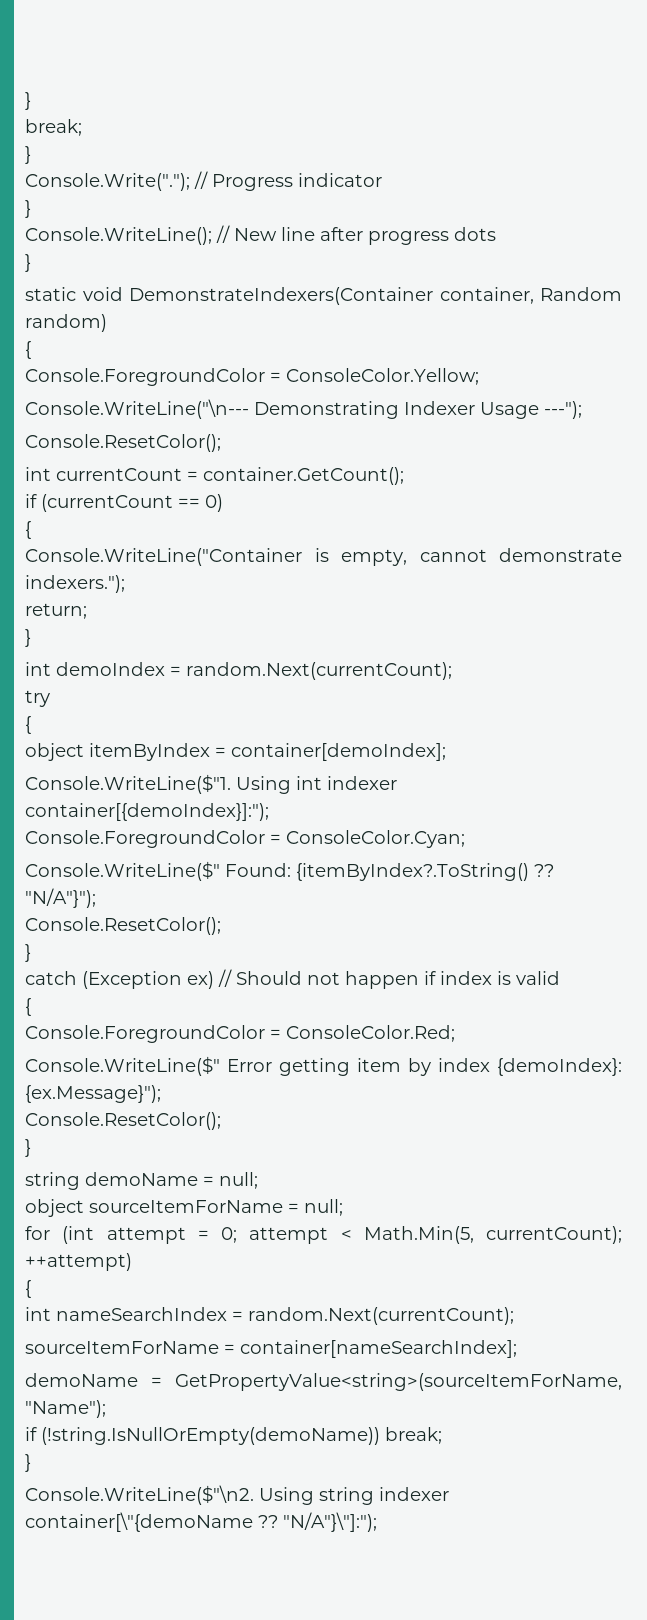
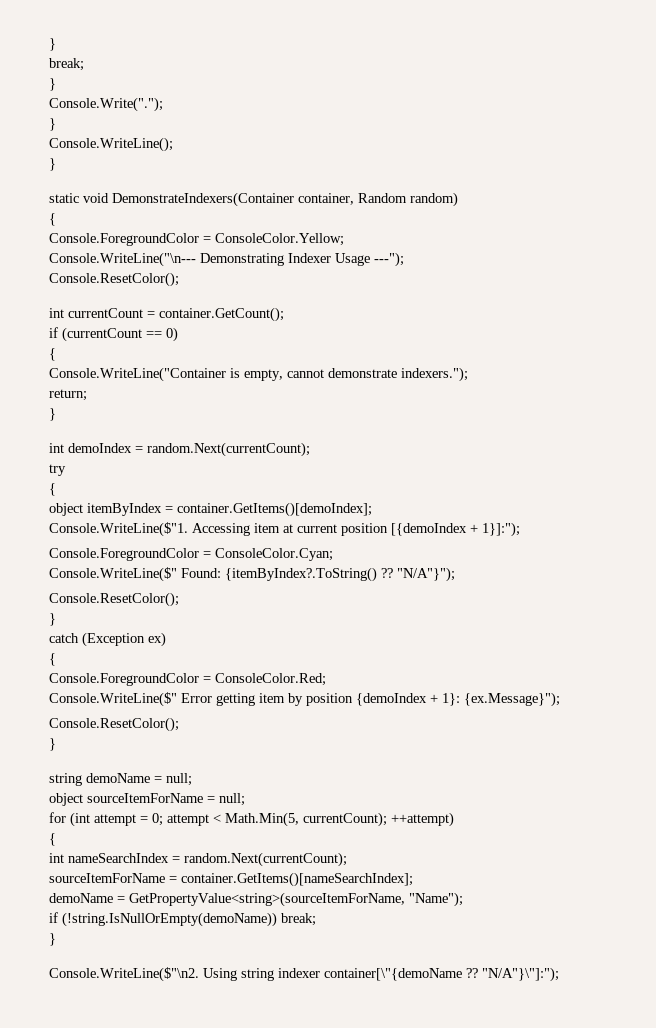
[194,171,382,191] // Progress indicator -> (163, 104) none
[216,225,496,245] // New line after progress dots -> (173, 144) none
[231,743,446,761] container[demoIndex]; -> [177,502,372,517] container.GetItems()[demoIndex];
[236,776,397,794] [25,803,269,821] Using int indexer container[{demoIndex}]:"); -> [192,522,520,537] Accessing item at current position [{demoIndex + 1}]:");
[218,969,560,989] // Should not happen if index is valid -> (166, 639) none
[438,1058,622,1076] index {demoIndex}: -> [306,693,460,706] position {demoIndex + 1}:
[240,1340,517,1358] container[nameSearchIndex]; -> [181,872,413,887] container.GetItems()[nameSearchIndex];

